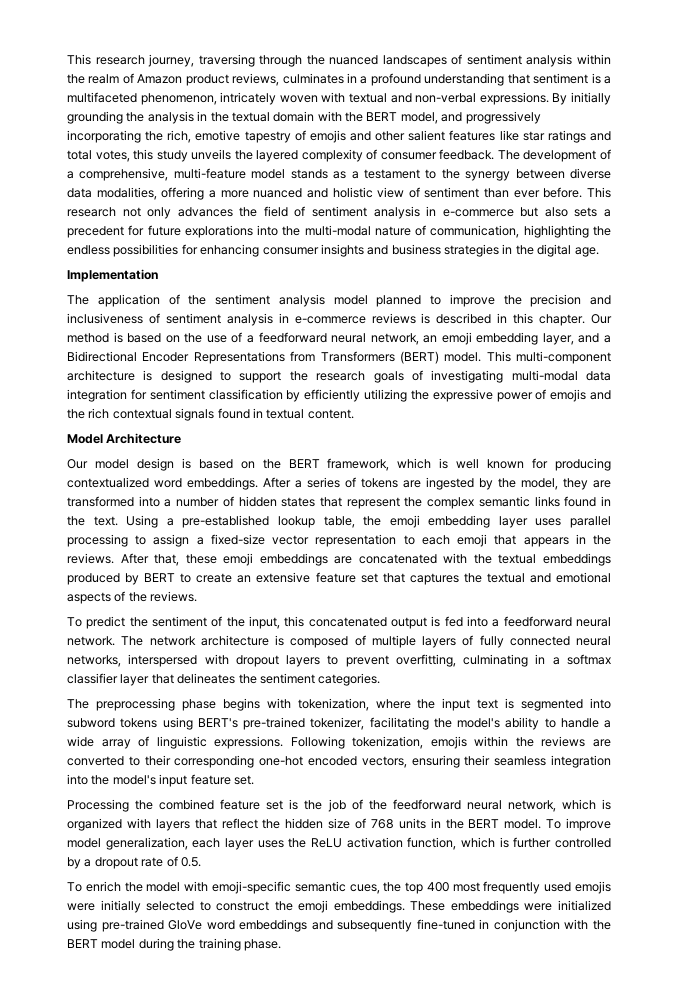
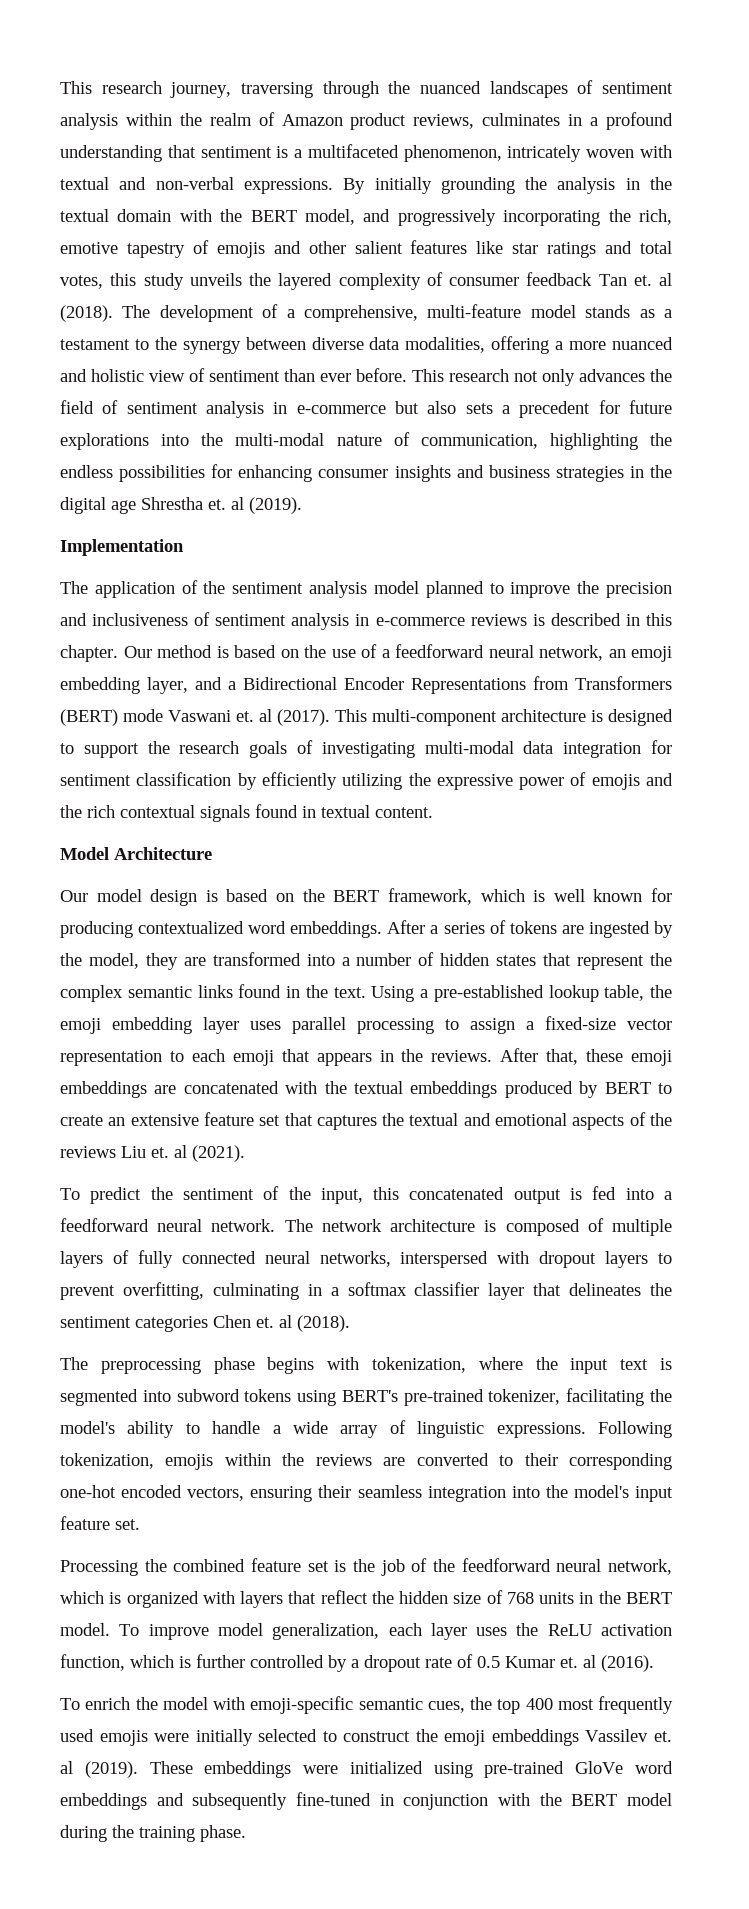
[439,149,495,160] feedback. -> [526,272,672,286] [60,305,113,322] feedback Tan et. al (2018).
[574,247,599,257] age. -> [111,497,302,514] age Shrestha et. al (2019).
[444,352,482,362] model. -> [123,709,330,726] mode Vaswani et. al (2017).
[150,591,198,602] reviews. -> [60,1145,245,1162] reviews Liu et. al (2021).
[318,673,381,686] categories. -> [135,1315,350,1332] categories Chen et. al (2018).
[180,857,201,867] 0.5. -> [477,1655,654,1672] 0.5 Kumar et. al (2016).
[333,900,405,913] embeddings. -> [491,1729,672,1746] [60,1761,138,1778] embeddings Vassilev et. al (2019).

